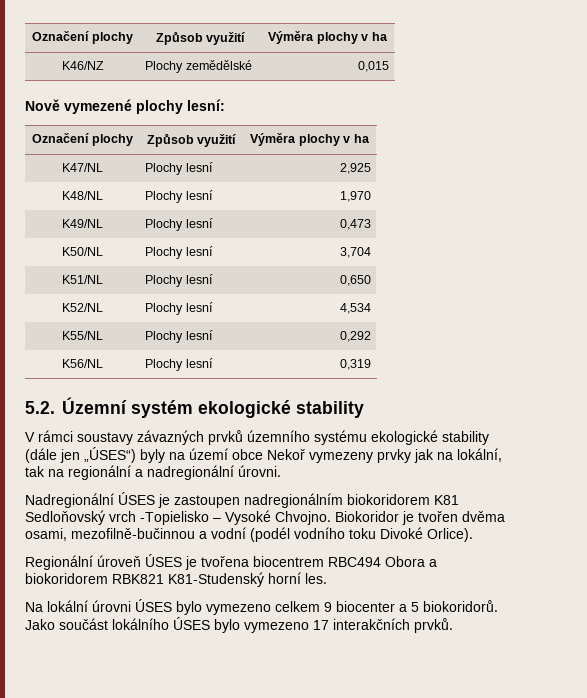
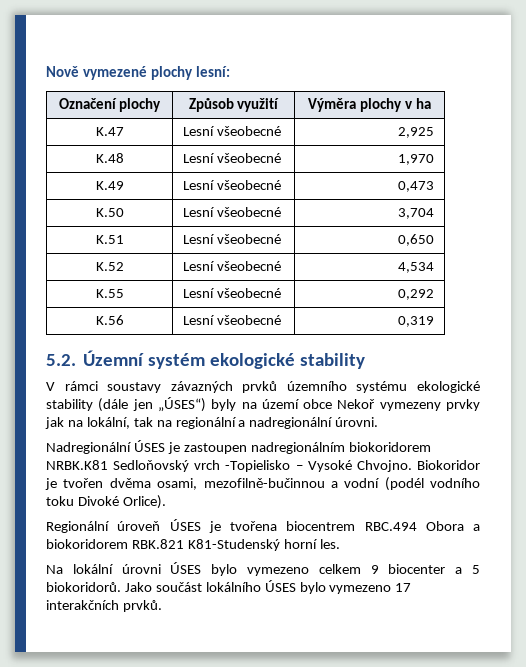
[32,31,133,44] [155,31,246,45] [268,31,388,44] [61,61,104,70] [145,60,252,73] [357,61,389,72] Označení plochy | Způsob využití | Výměra plochy v ha // K46/NZ | Plochy zemědělské | 0,015 // -> (46, 71) none
[62,163,103,172] [145,162,213,175] [339,163,371,174] [62,191,103,200] [145,190,213,203] [339,191,371,202] [62,219,103,228] [145,218,213,231] [339,219,371,230] [62,247,103,256] [145,246,213,259] [339,247,371,258] [62,275,103,284] [145,274,213,287] [339,275,371,286] [62,303,103,312] [145,302,213,315] [339,303,371,314] [62,331,103,340] [145,330,213,343] [339,331,371,342] [62,359,103,368] [145,358,213,371] K47/NL | Plochy lesní | 2,925 // K48/NL | Plochy lesní | 1,970 // K49/NL | Plochy lesní | 0,473 // K50/NL | Plochy lesní | 3,704 // K51/NL | Plochy lesní | 0,650 // K52/NL | Plochy lesní | 4,534 // K55/NL | Plochy lesní | 0,292 // K56/NL | Plochy lesní -> [95,127,124,136] [183,126,282,136] [397,127,434,138] [95,153,124,163] [183,153,282,163] [397,154,434,165] [95,181,124,190] [183,180,282,190] [397,181,434,192] [95,208,124,217] [183,207,282,217] [397,208,434,219] [95,235,124,244] [183,234,282,244] [397,234,434,246] [95,262,124,271] [183,261,282,271] [397,262,434,273] [95,289,124,298] [183,288,282,298] [397,289,434,300] [95,315,124,325] [183,315,282,325] K.47 | Lesní všeobecné | 2,925 // K.48 | Lesní všeobecné | 1,970 // K.49 | Lesní všeobecné | 0,473 // K.50 | Lesní všeobecné | 3,704 // K.51 | Lesní všeobecné | 0,650 // K.52 | Lesní všeobecné | 4,534 // K.55 | Lesní všeobecné | 0,292 // K.56 | Lesní všeobecné
[434,495,459,505] K81 -> [46,460,108,470] NRBK.K81
[328,557,381,567] RBC494 -> [364,522,417,531] RBC.494
[112,574,164,584] RBK821 -> [131,539,184,549] RBK.821

